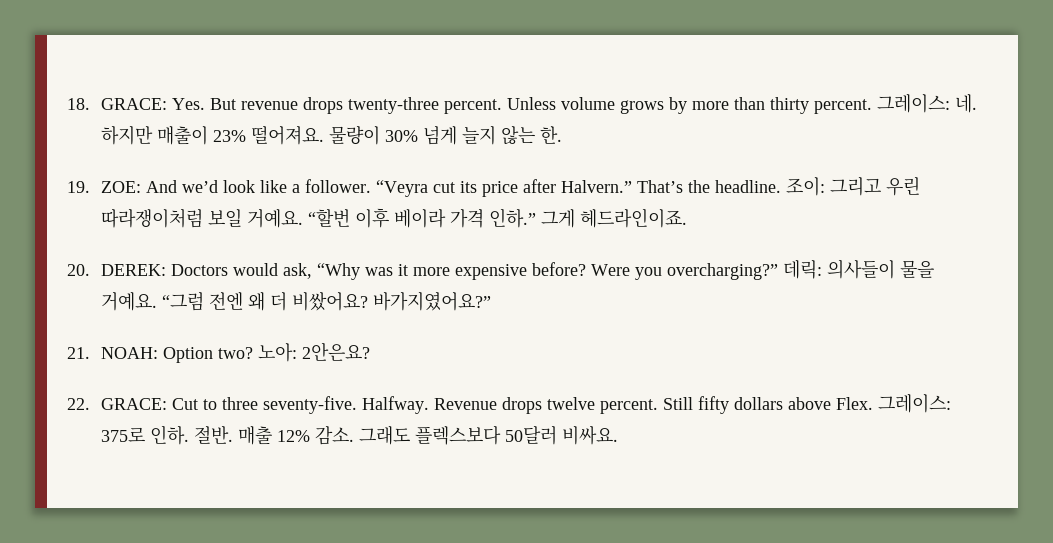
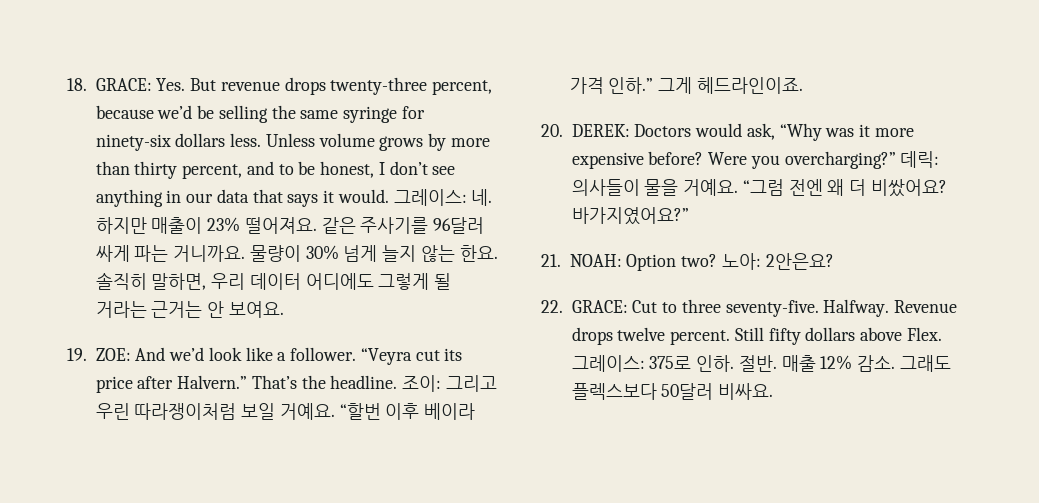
[443,99,502,114] percent. -> [432,80,493,95] [95,105,425,123] [95,133,262,151] percent, because we’d be selling the same syringe for ninety-six dollars less.
[813,99,872,114] percent. -> [182,161,456,179] [95,189,389,207] percent, and to be honest, I don’t see anything in our data that says it would.
(324, 135) none -> [321,217,485,234] [95,245,246,262] 같은 주사기를 96달러 싸게 파는 거니까요.
[539,126,562,144] 한. -> [459,245,498,262] [95,272,452,290] [95,301,284,318] 한요. 솔직히 말하면, 우리 데이터 어디에도 그렇게 될 거라는 근거는 안 보여요.

